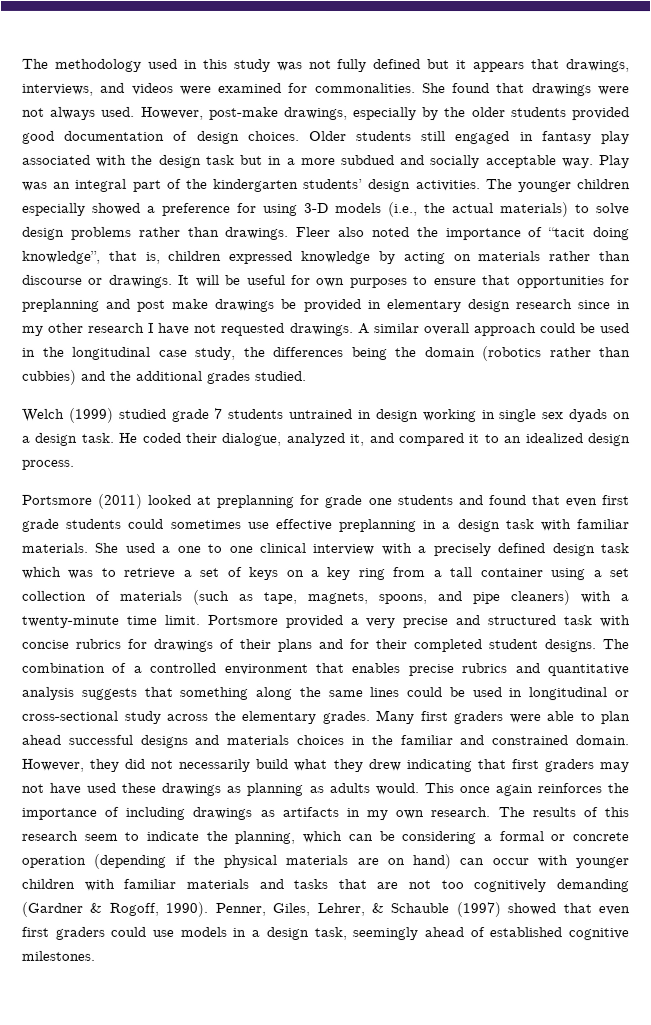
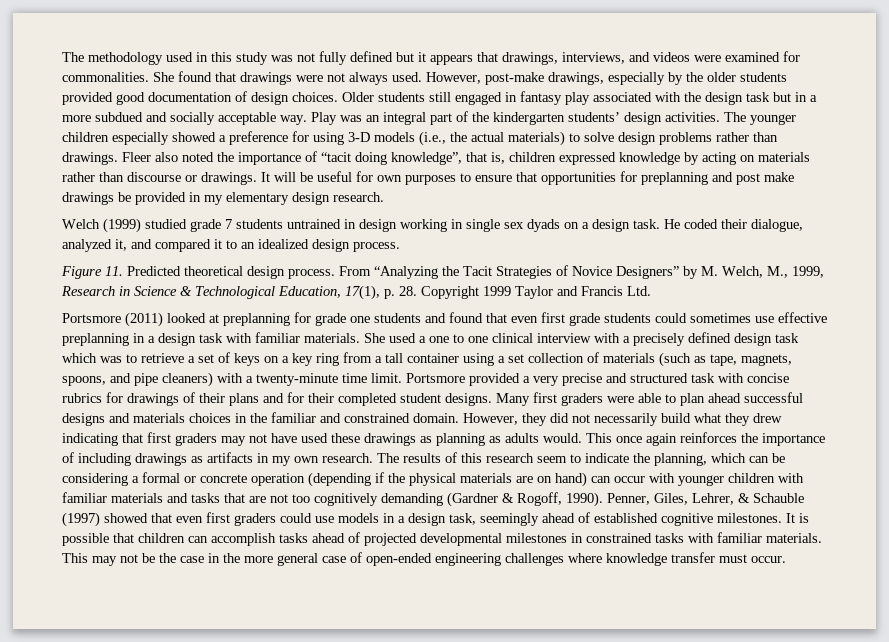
(382, 305) none -> [204,195,223,205] my
[515,299,631,310] [22,322,630,337] [22,346,631,362] [22,369,307,385] research since in my other research I have not requested drawings. A similar overall approach could be used in the longitudinal case study, the differences being the domain (robotics rather than cubbies) and the additional grades studied. -> [333,192,384,202] research.
(75, 464) none -> [61,265,824,279] [61,285,651,300] // Figure 11. Predicted theoretical design process. From “Analyzing the Tacit Strategies of Novice Designers” by M. Welch, M., 1999, Research in Science & Technological Education, 17(1), p. 28. Copyright 1999 Taylor and Francis Ltd.
[602,639,629,650] [21,662,629,677] [21,686,629,701] [21,710,370,725] The combination of a controlled environment that enables precise rubrics and quantitative analysis suggests that something along the same lines could be used in longitudinal or cross-sectional study across the elementary grades. -> (492, 399) none
(95, 955) none -> [786,513,809,523] [62,532,822,546] [62,552,786,566] It is possible that children can accomplish tasks ahead of projected developmental milestones in constrained tasks with familiar materials. This may not be the case in the more general case of open-ended engineering challenges where knowledge transfer must occur.

